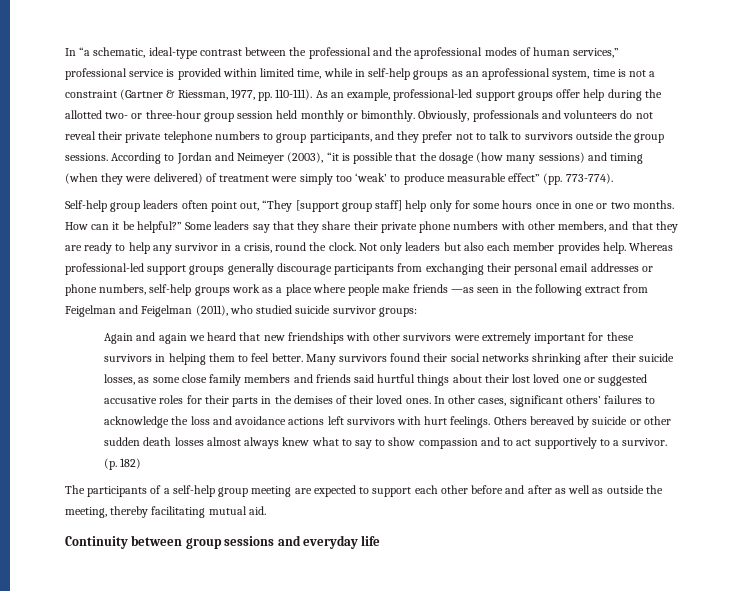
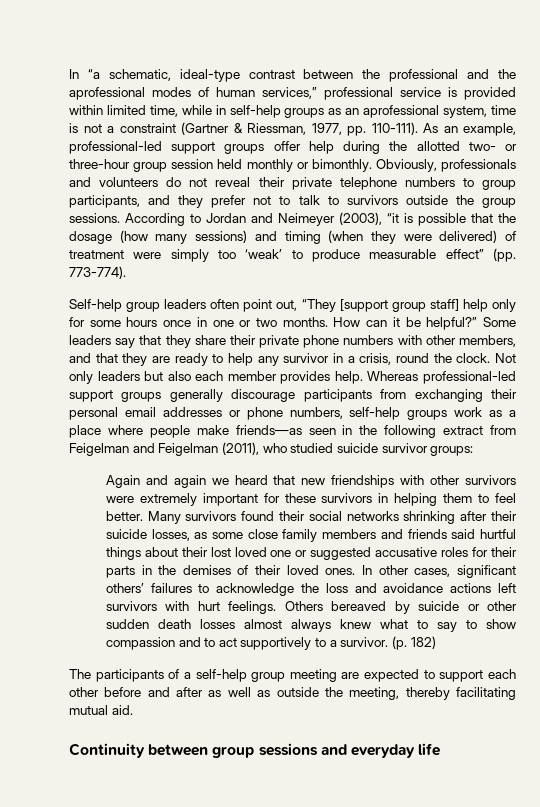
[412,284,474,293] friends —as -> [235,425,302,435] friends—as

